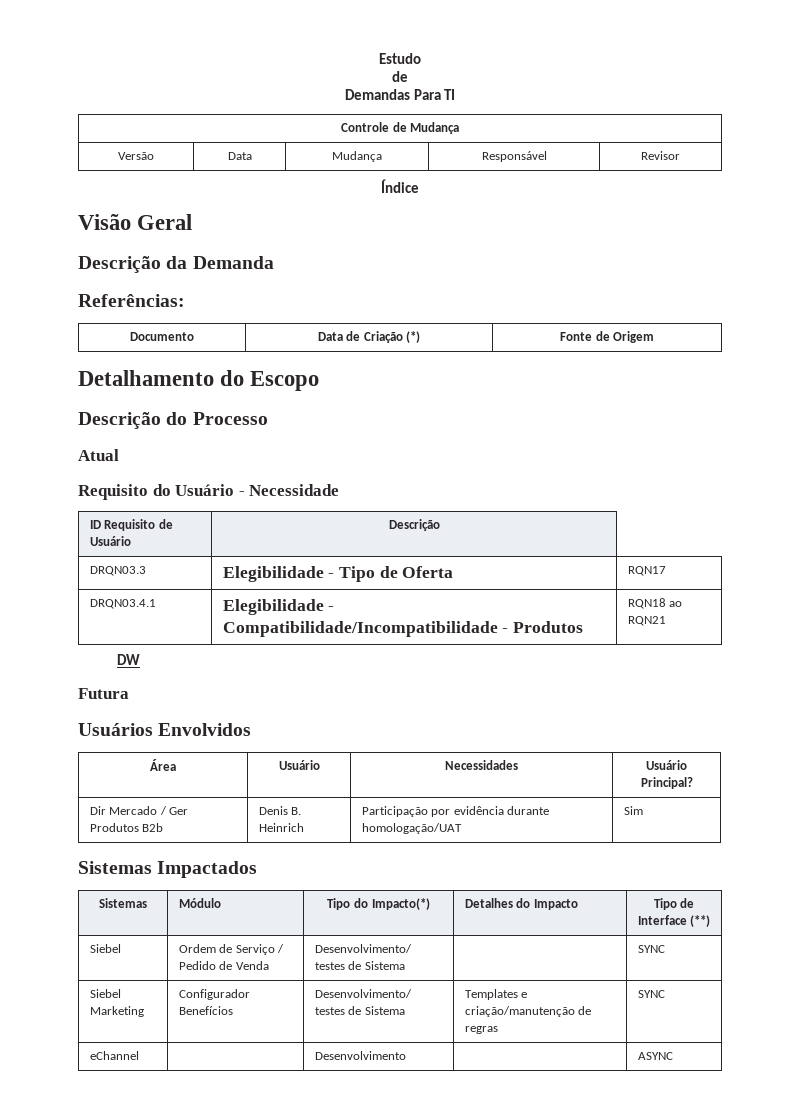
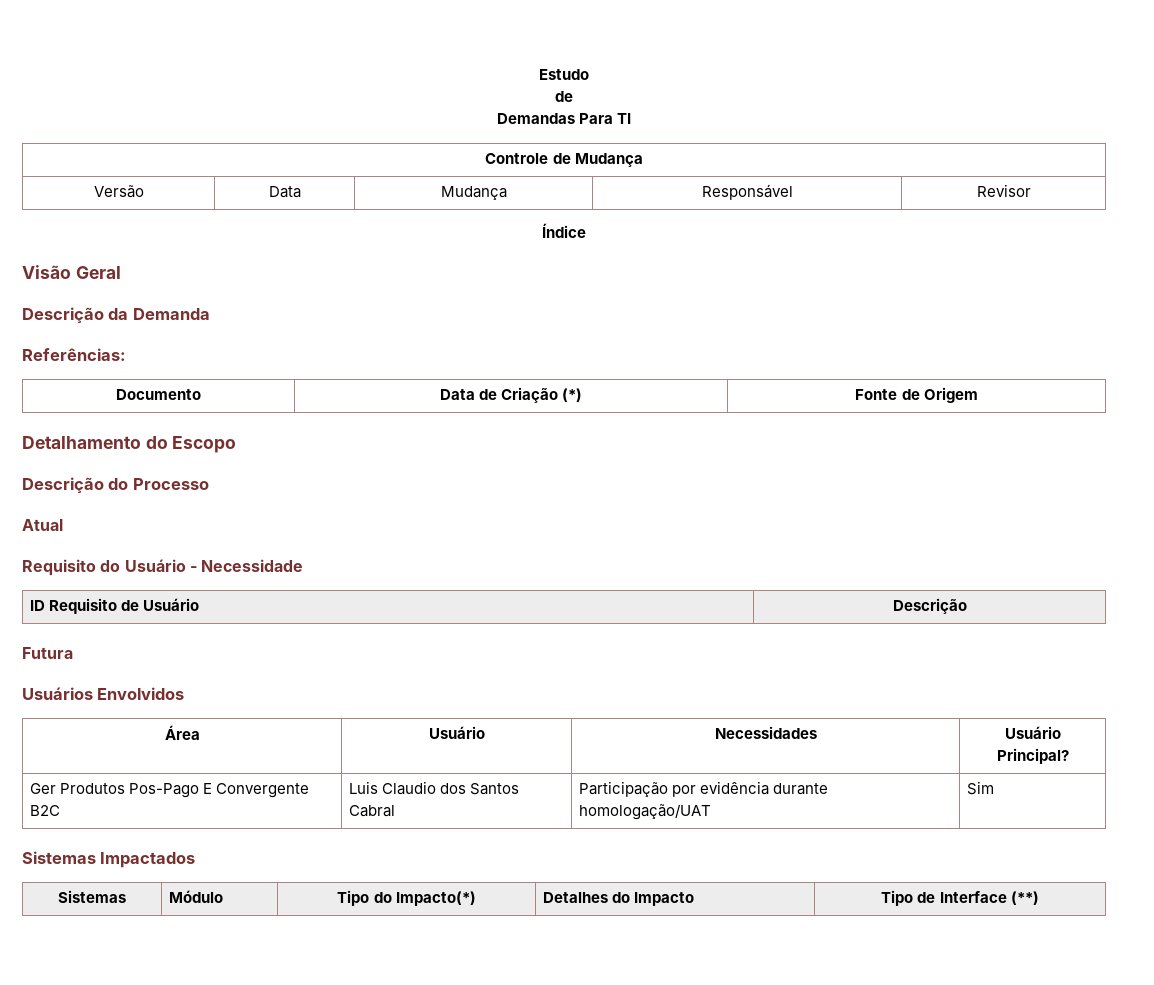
[89,566,146,576] [222,566,454,582] [627,566,666,576] [89,599,156,609] [222,599,335,615] [222,621,583,637] [627,598,683,609] [627,616,666,626] [117,654,141,665] // DRQN03.3 | Elegibilidade - Tipo de Oferta | RQN17 // DRQN03.4.1 | Elegibilidade - Compatibilidade/Incompatibilidade - Produtos | RQN18 ao RQN21 // DW -> (967, 606) none
[89,806,189,815] [89,823,164,832] [258,806,302,815] [258,823,304,832] Dir Mercado / Ger Produtos B2b | Denis B. Heinrich -> [30,783,310,798] [30,805,61,816] [349,781,520,795] [349,805,396,817] Ger Produtos Pos-Pago E Convergente B2C | Luis Claudio dos Santos Cabral
[89,944,121,953] [178,944,285,955] [178,961,269,970] [314,944,412,953] [314,961,405,970] [637,945,665,953] [89,989,121,998] [89,1006,144,1017] [178,989,250,1000] [178,1006,233,1015] [314,989,412,998] [314,1006,405,1015] [464,989,528,1000] [464,1006,592,1017] [464,1026,498,1034] [637,990,665,998] [89,1051,139,1060] [314,1051,406,1060] [637,1052,673,1060] // Siebel | Ordem de Serviço / Pedido de Venda | Desenvolvimento/ testes de Sistema | | SYNC // Siebel Marketing | Configurador Benefícios | Desenvolvimento/ testes de Sistema | Templates e criação/manutenção de regras | SYNC // eChannel | | Desenvolvimento | | ASYNC -> (1039, 898) none

